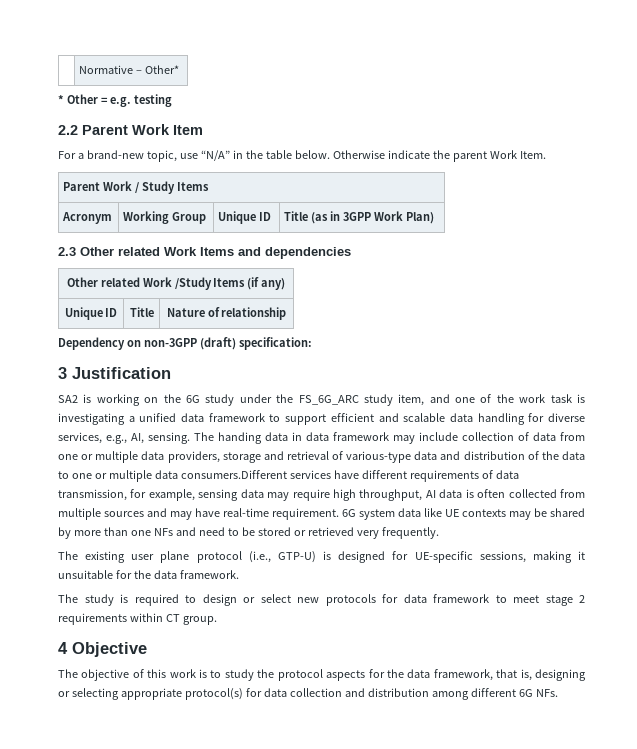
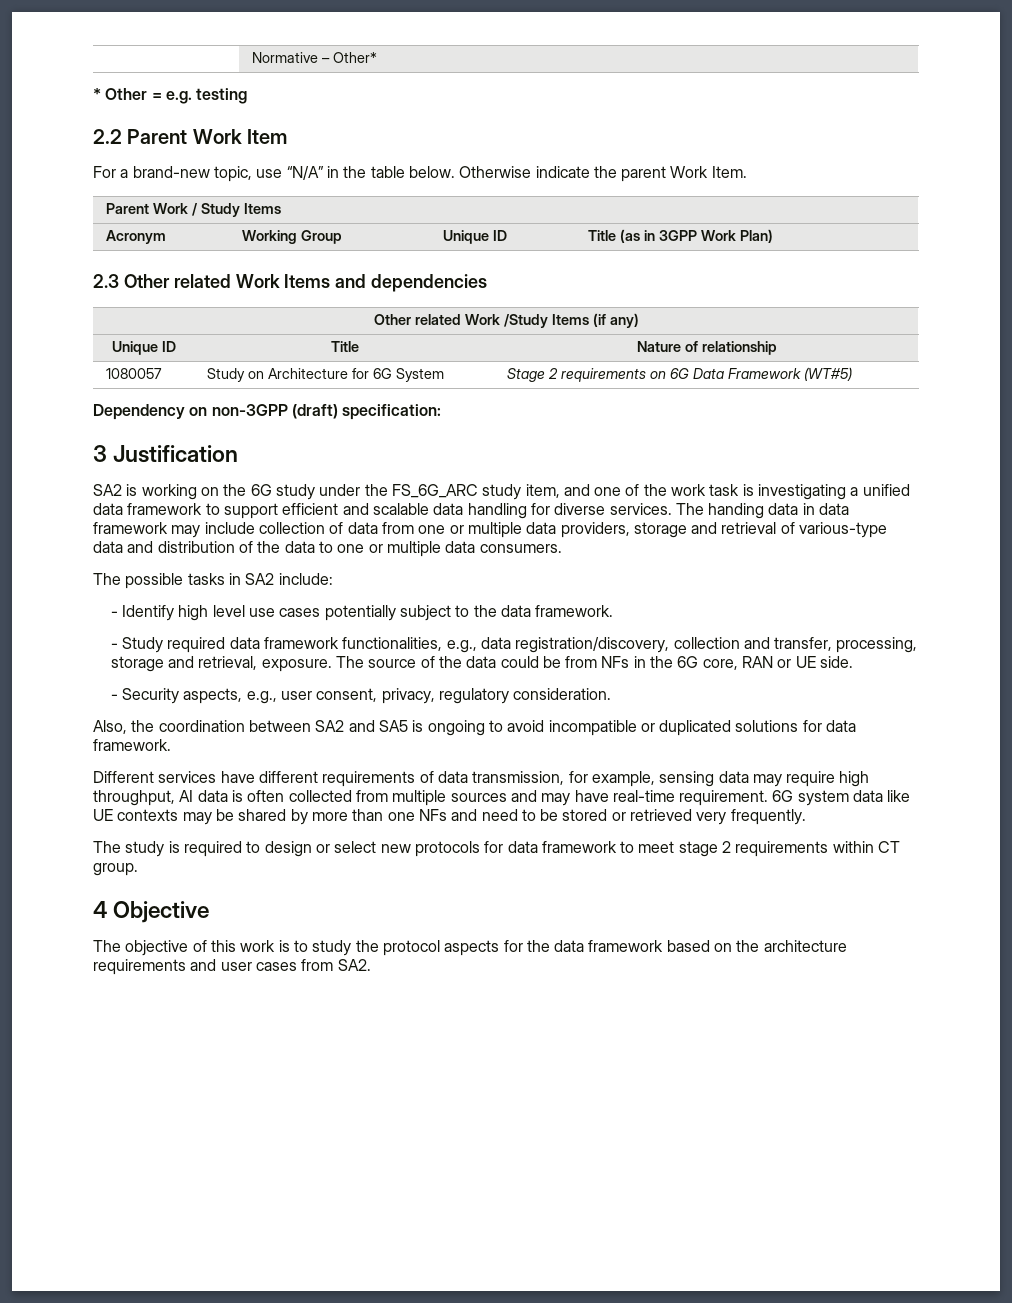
(287, 313) none -> [105,368,162,379] [206,368,444,382] [506,367,852,382] // 1080057 | Study on Architecture for 6G System | Stage 2 requirements on 6G Data Framework (WT#5)
[58,432,190,444] services, e.g., AI, sensing. -> [609,503,672,515] services.
[180,470,287,479] consumers.Different -> [479,544,562,553] [93,573,333,589] [110,605,614,621] [110,637,918,653] [110,656,854,672] [110,688,612,704] [93,720,857,736] [93,739,171,751] [93,771,154,783] consumers. // The possible tasks in SA2 include: // - Identify high level use cases potentially subject to the data framework. // - Study required data framework functionalities, e.g., data registration/discovery, collection and transfer, processing, storage and retrieval, exposure. The source of the data could be from NFs in the 6G core, RAN or UE side. // - Security aspects, e.g., user consent, privacy, regulatory consideration. // Also, the coordination between SA2 and SA5 is ongoing to avoid incompatible or duplicated solutions for data framework. // Different
[58,551,585,563] [58,570,239,579] // The existing user plane protocol (i.e., GTP-U) is designed for UE-specific sessions, making it unsuitable for the data framework. -> (806, 817) none
[433,669,587,681] [58,688,558,700] framework, that is, designing or selecting appropriate protocol(s) for data collection and distribution among different 6G NFs. -> [588,940,847,952] [93,959,371,975] framework based on the architecture requirements and user cases from SA2.

